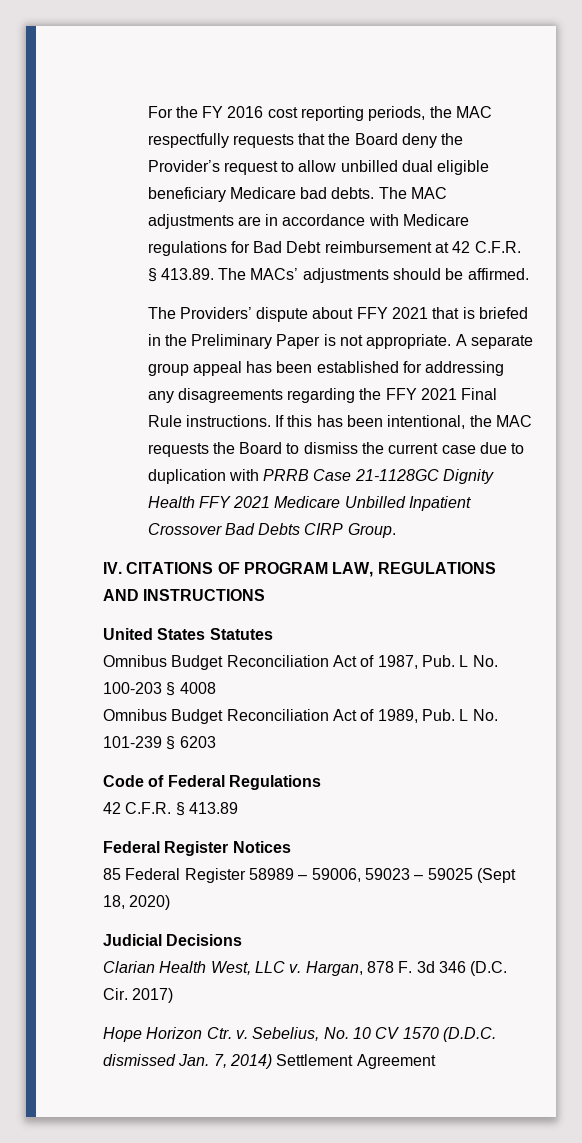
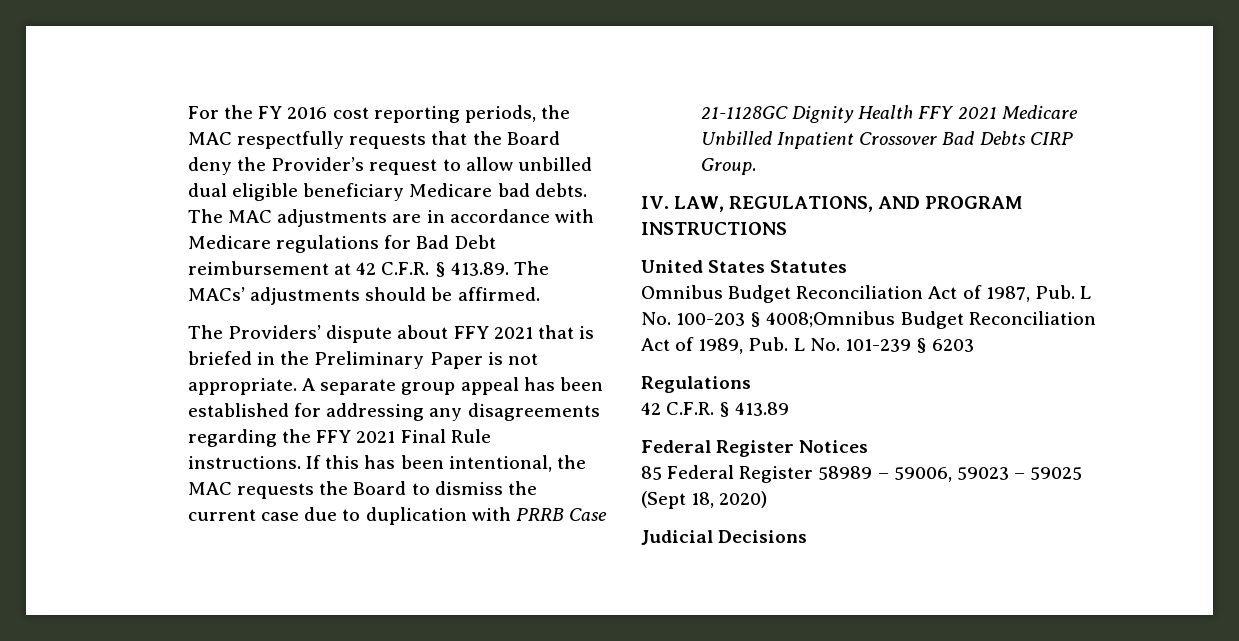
[126,562,496,577] [103,589,139,601] CITATIONS OF PROGRAM LAW, REGULATIONS AND -> [674,196,1024,212] LAW, REGULATIONS, AND PROGRAM
[179,682,216,694] [103,709,167,721] 4008 // Omnibus -> [766,311,896,328] 4008;Omnibus
[103,775,225,787] Code of Federal -> (975, 345) none
[103,961,508,976] [103,988,174,1003] [103,1027,496,1042] [103,1054,436,1069] // Clarian Health West, LLC v. Hargan, 878 F. 3d 346 (D.C. Cir. 2017) // Hope Horizon Ctr. v. Sebelius, No. 10 CV 1570 (D.D.C. dismissed Jan. 7, 2014) Settlement Agreement -> (808, 536) none

